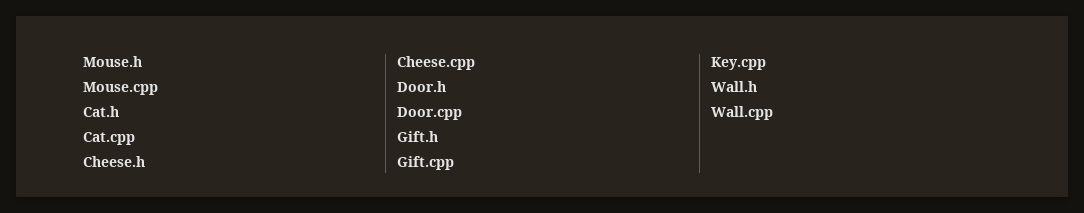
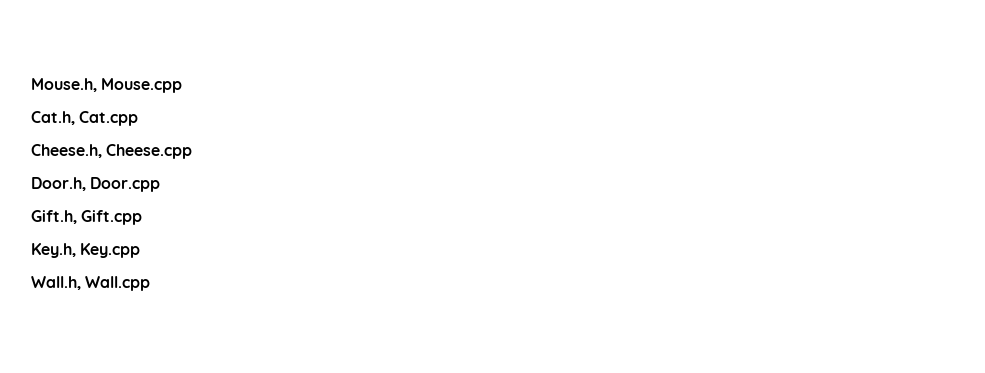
[83,56,142,67] Mouse.h // -> [31,78,97,92] Mouse.h,
[83,106,119,117] Cat.h // -> [31,111,75,125] Cat.h,
[83,156,145,167] Cheese.h // -> [31,144,102,158] Cheese.h,
[397,81,446,92] Door.h // -> [31,177,86,191] Door.h,
[397,131,438,142] Gift.h // -> [31,210,77,224] Gift.h,
(454, 163) none -> [31,243,76,258] Key.h,
[711,81,757,92] Wall.h // -> [31,276,81,290] Wall.h,

